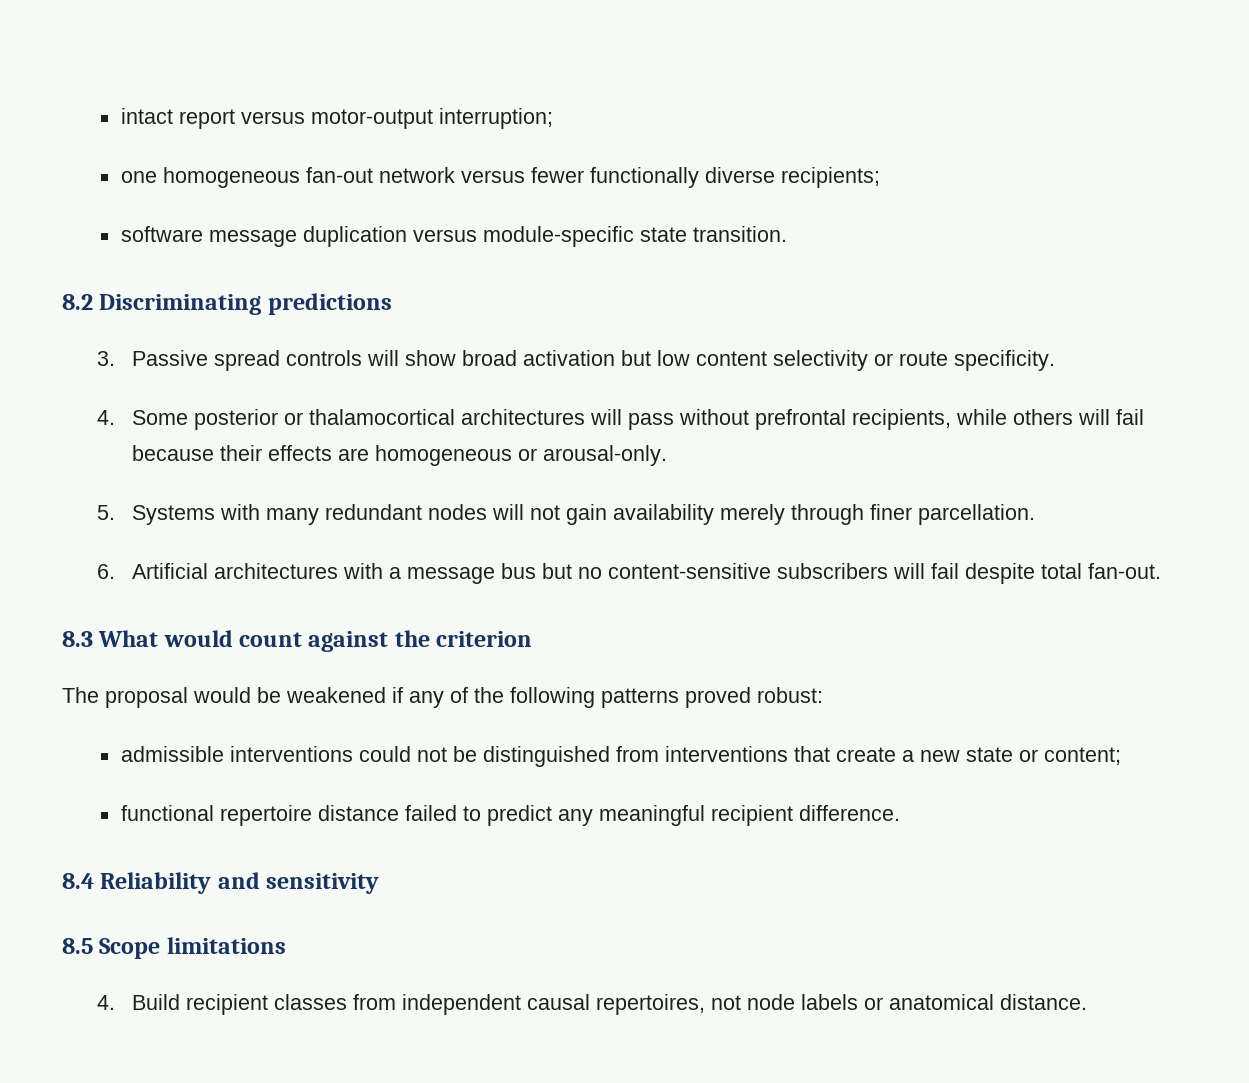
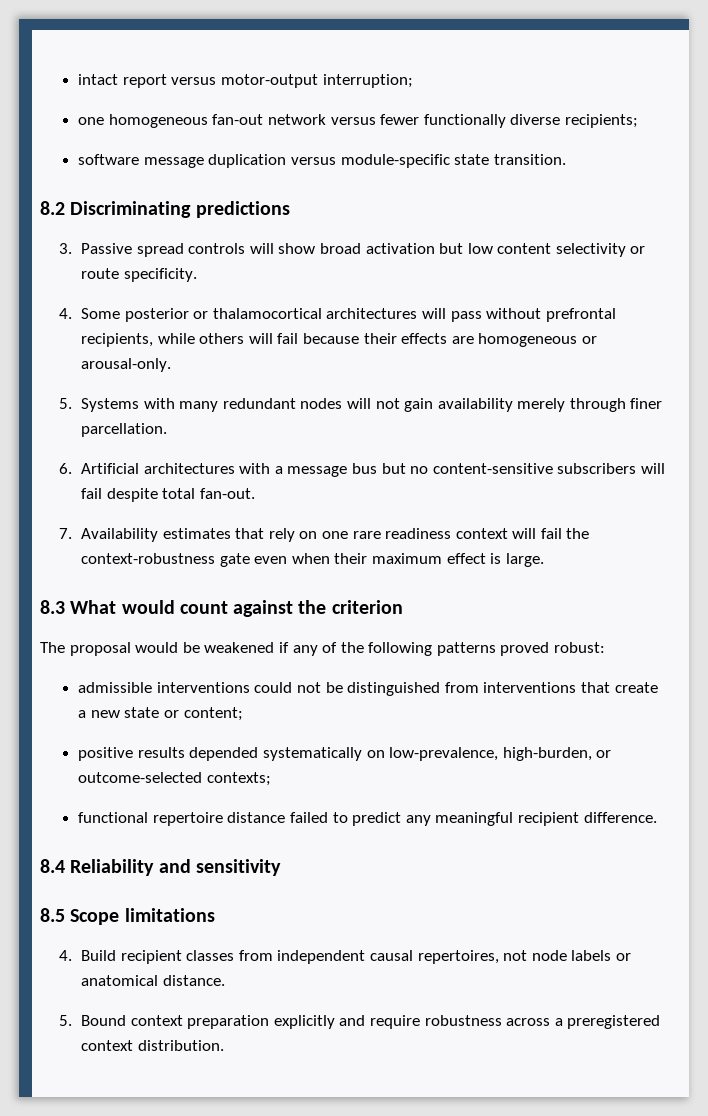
(1162, 571) none -> [59,528,590,542] [80,553,544,567] // 7. Availability estimates that rely on one rare readiness context will fail the context-robustness gate even when their maximum effect is large.
(1121, 756) none -> [78,747,612,761] [78,772,271,786] // positive results depended systematically on low-prevalence, high-burden, or outcome-selected contexts;
(1088, 1002) none -> [59,1015,661,1029] [80,1040,224,1051] // 5. Bound context preparation explicitly and require robustness across a preregistered context distribution.

